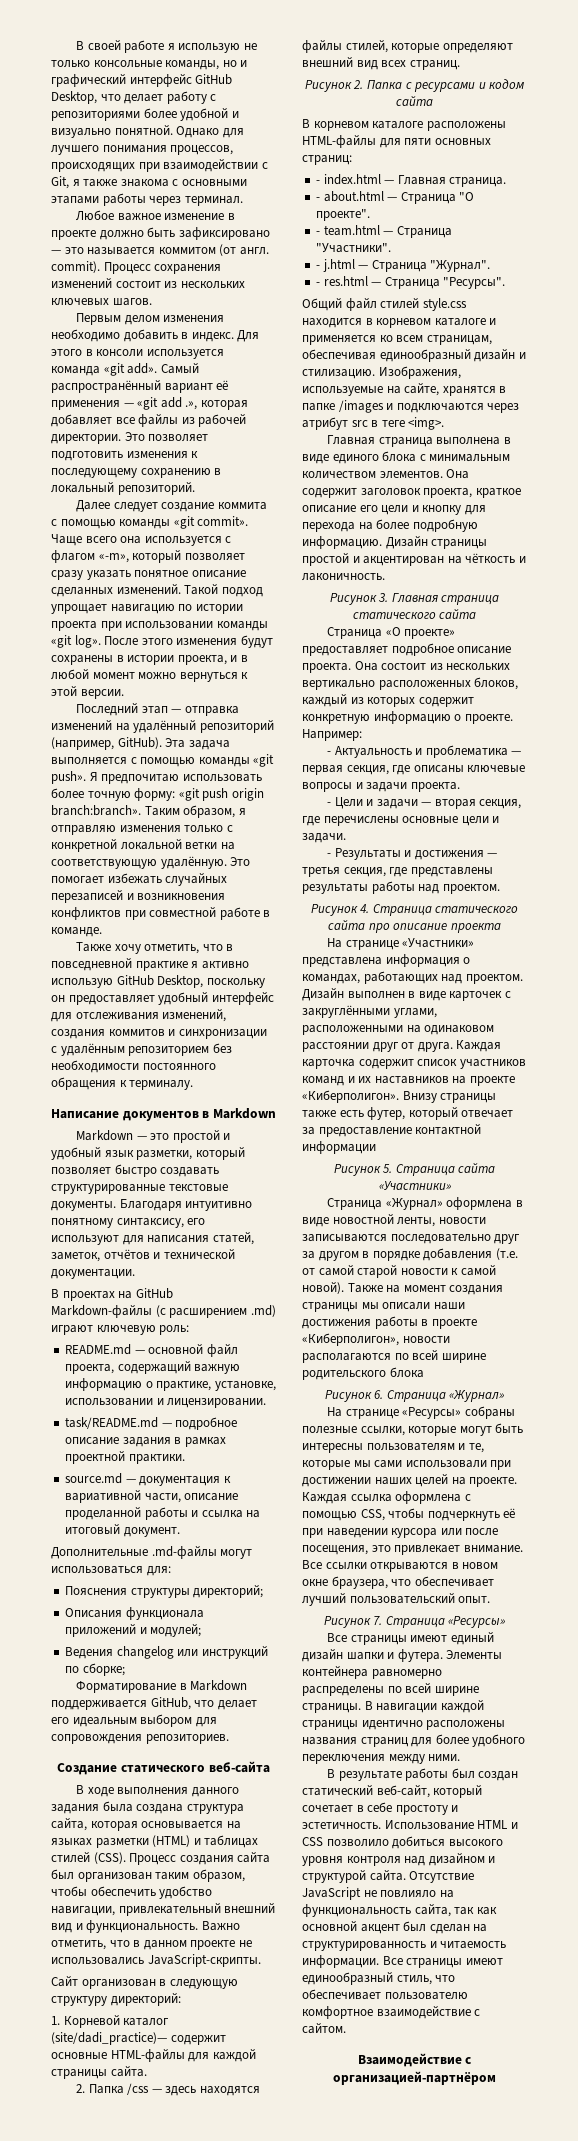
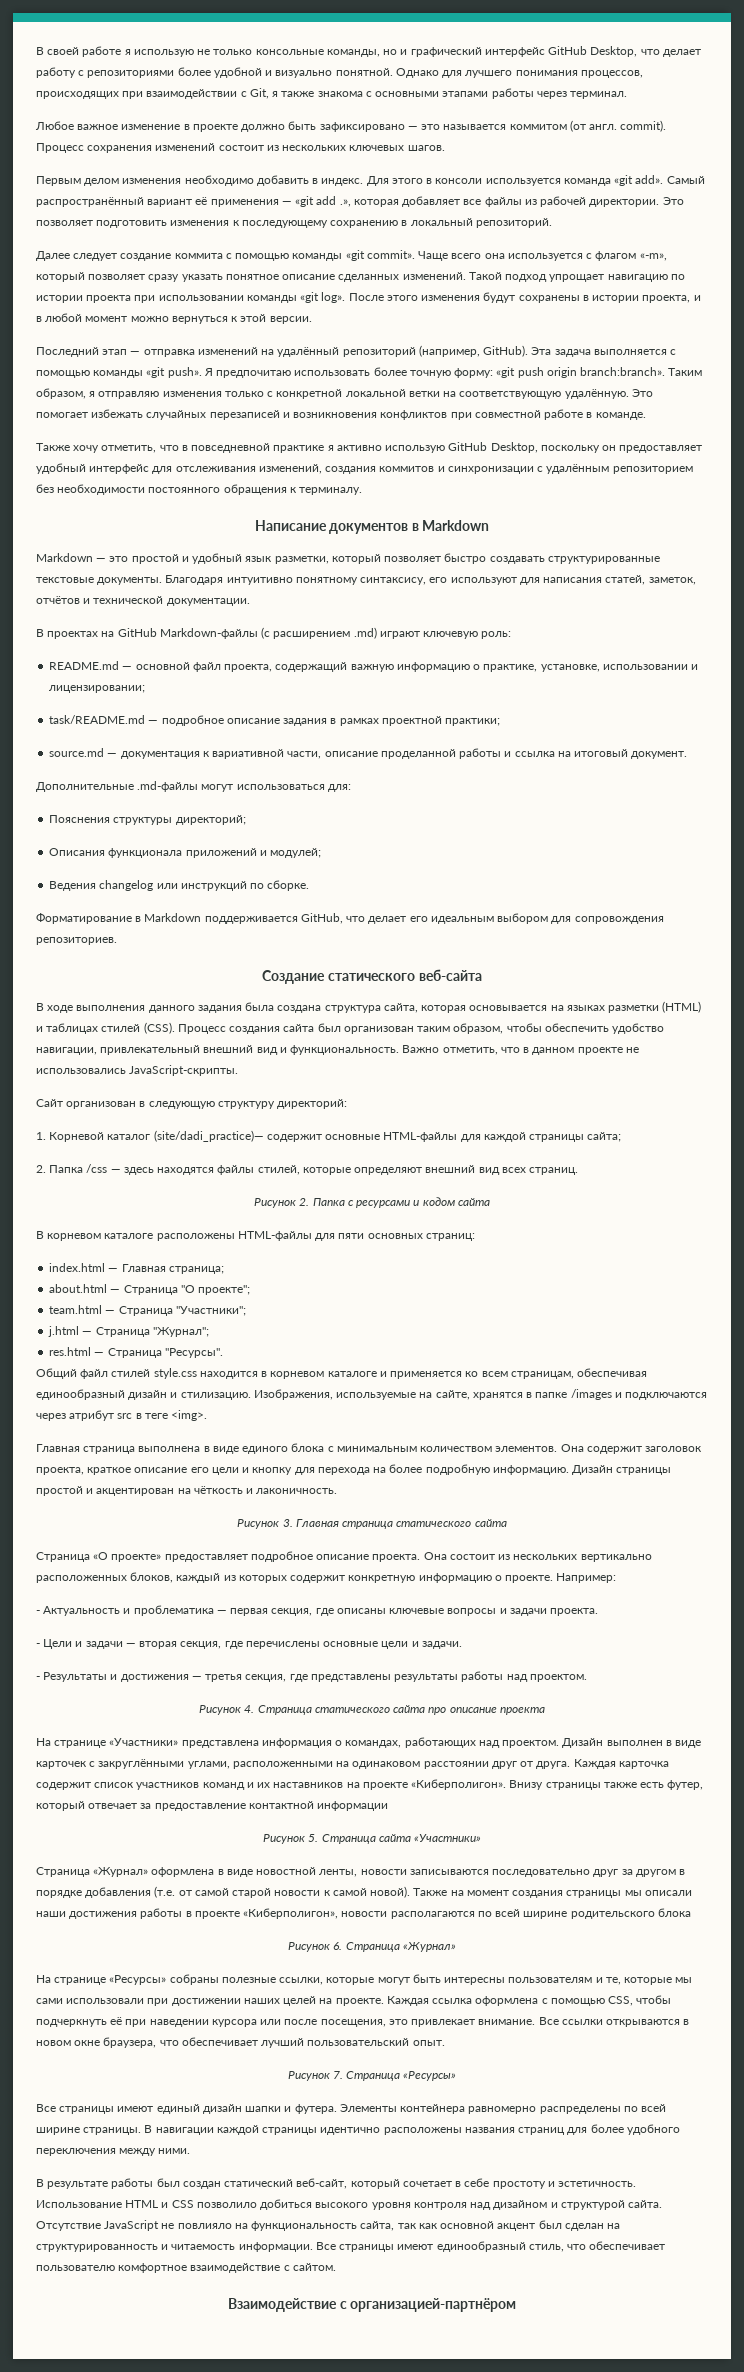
[167,1398,267,1408] лицензировании. -> [49,685,146,693] лицензировании;
[128,1454,185,1464] практики. -> [445,718,501,726] практики;
[82,1663,125,1676] сборке; -> [267,880,310,891] сборке.
[110,2066,147,2077] сайта. -> [587,1132,622,1142] сайта;
[316,180,321,184] - -> (475, 1237) none
[449,177,507,187] [316,197,321,201] страница. // - -> [168,1266,224,1274] страница; //
[316,209,371,221] [316,231,321,235] проекте". // - -> [198,1285,251,1295] проекте"; //
[316,243,392,253] [316,265,321,269] "Участники". // - -> [175,1306,246,1316] "Участники"; //
[430,260,491,272] [316,282,321,286] "Журнал". // - -> [152,1327,209,1337] "Журнал"; //

